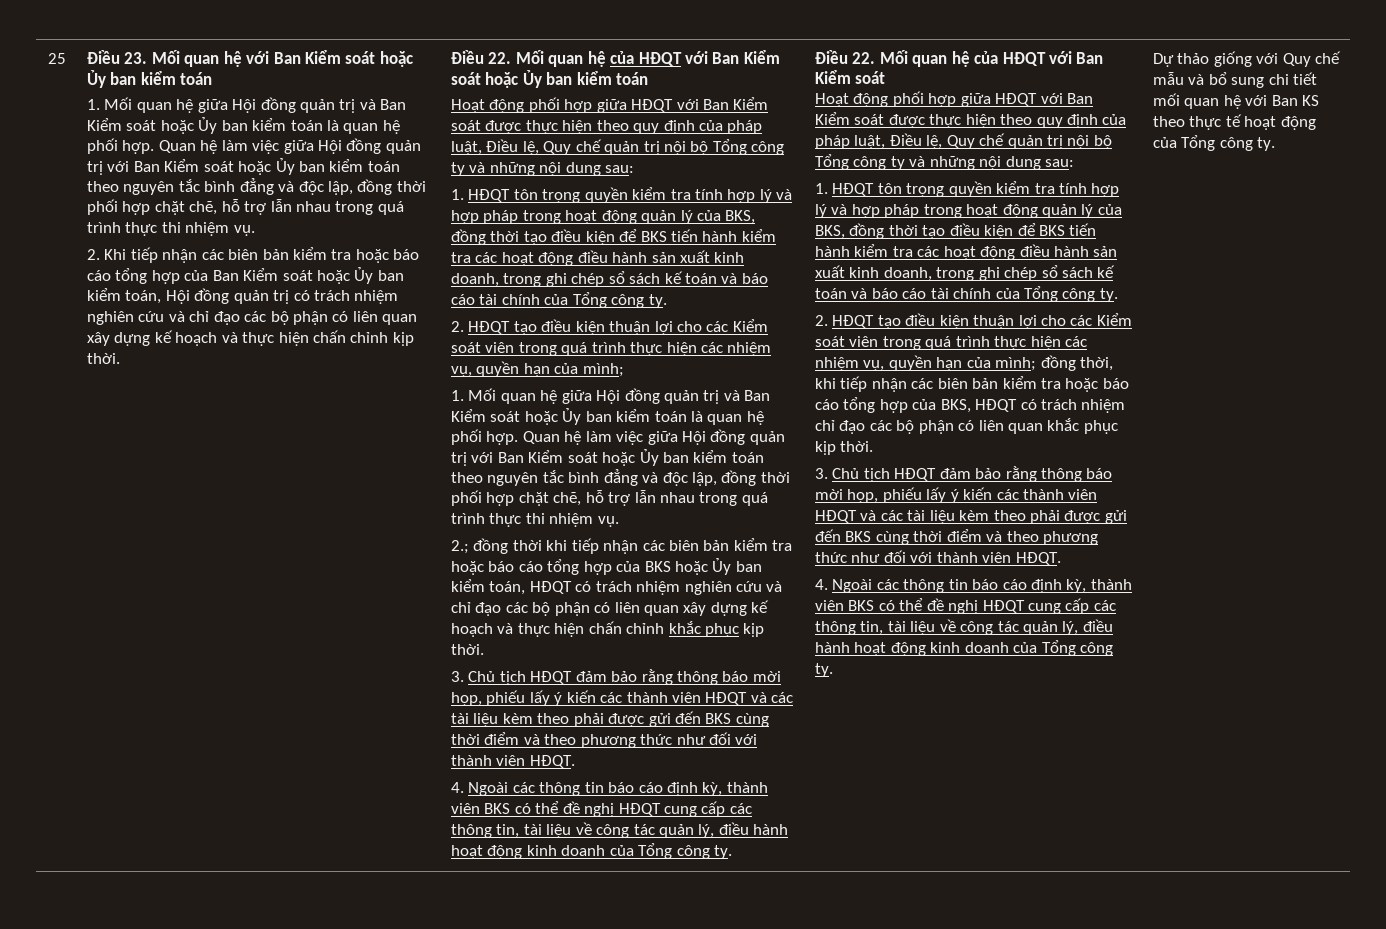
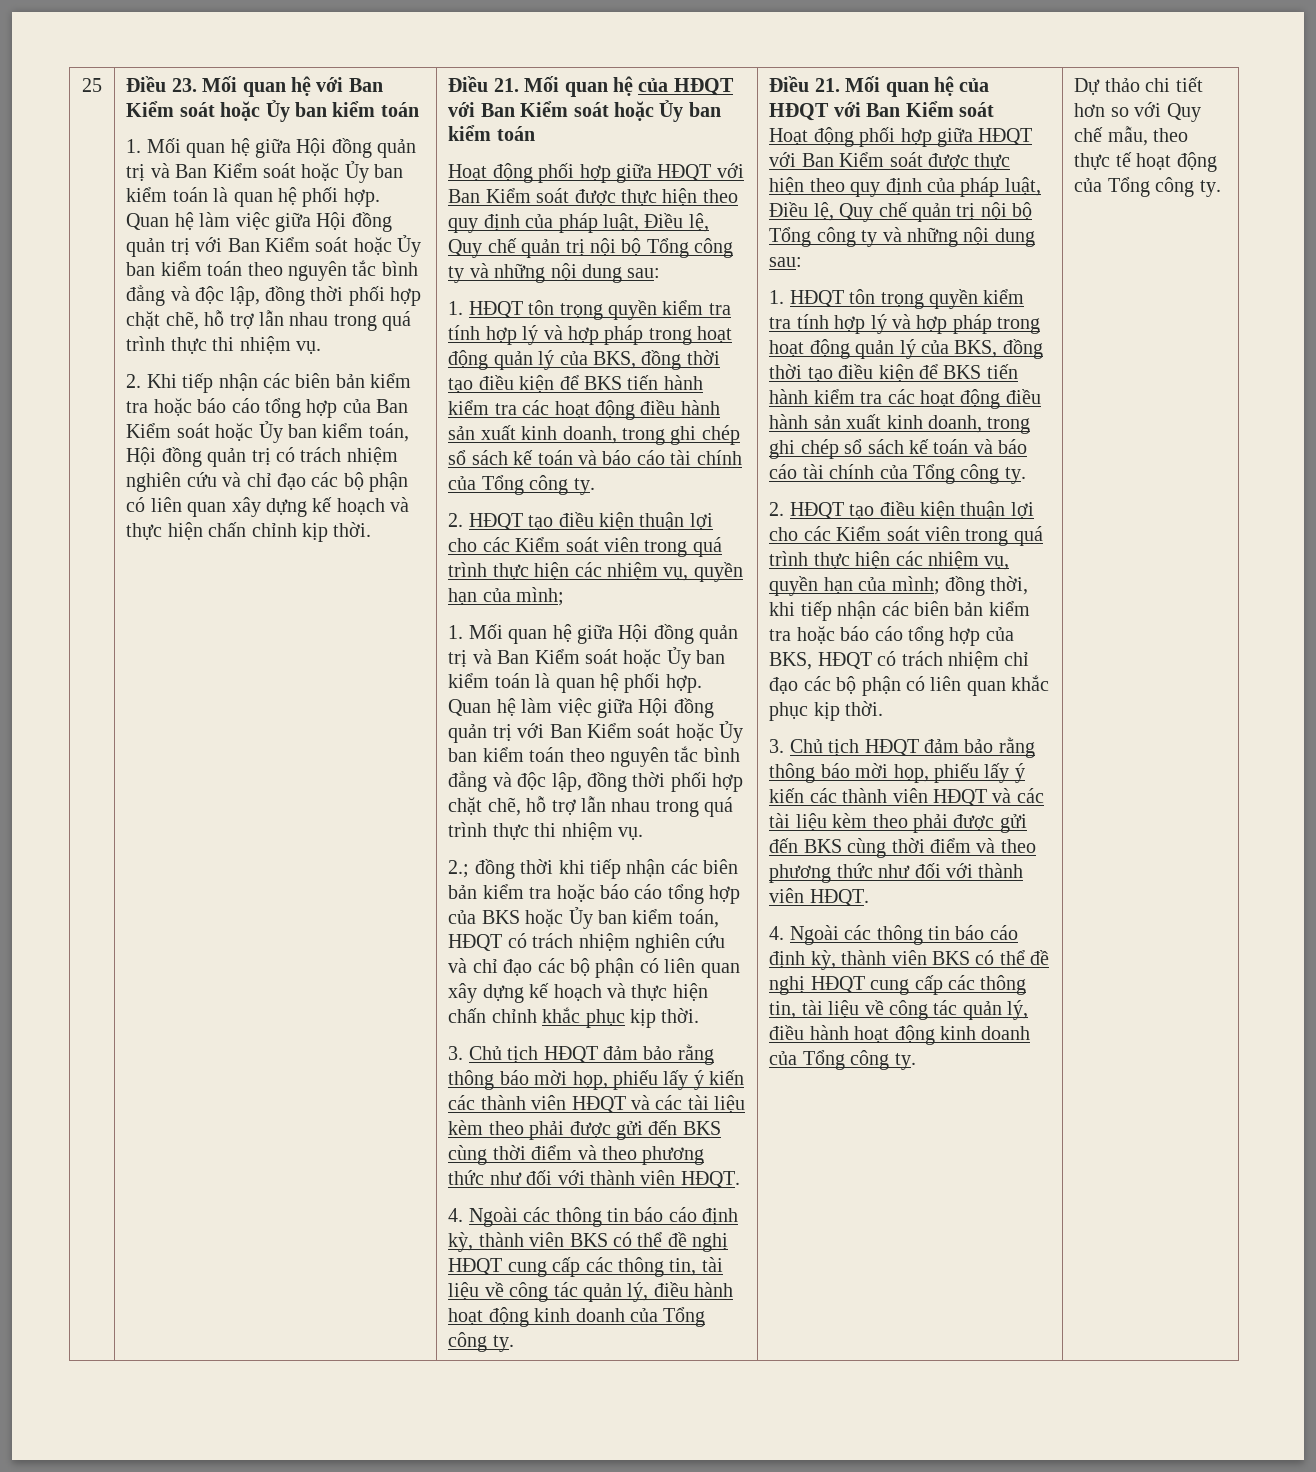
[488,52,512,64] 22. -> [493,78,519,92] 21.
[852,52,876,64] 22. -> [814,78,840,92] 21.
[1213,51,1342,67] [1152,72,1318,88] [1152,93,1320,109] giống với Quy chế mẫu và bổ sung chi tiết mối quan hệ với Ban KS -> [1145,77,1203,92] [1074,102,1201,122] [1074,126,1148,146] chi tiết hơn so với Quy chế mẫu,

